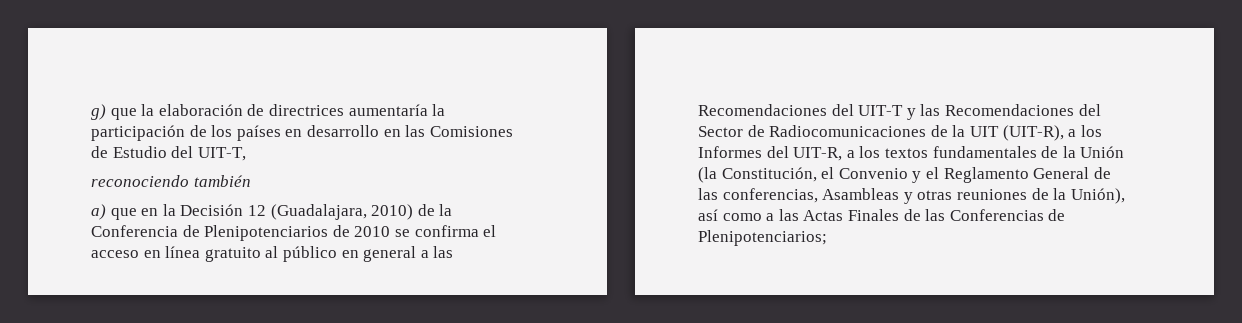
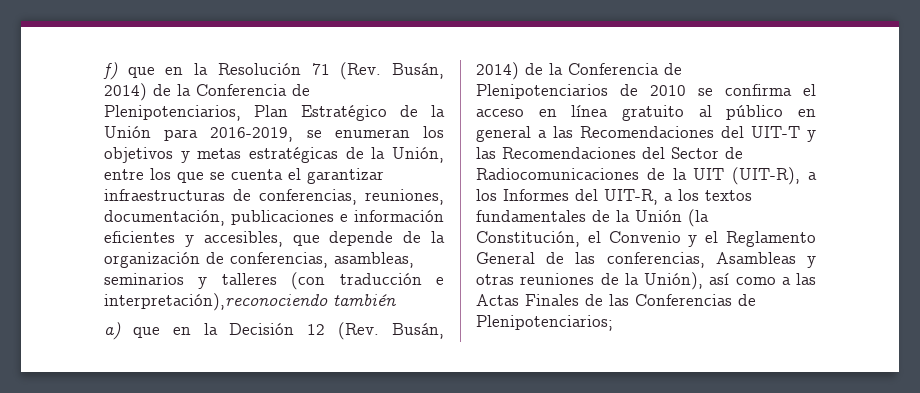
[91,104,446,120] [91,125,513,141] [91,146,246,161] [91,175,189,187] g) que la elaboración de directrices aumentaría la participación de los países en desarrollo en las Comisiones de Estudio del UIT-T, // reconociendo -> [103,62,445,80] [104,83,310,101] [104,105,445,121] [104,126,444,142] [104,147,444,163] [104,168,384,184] [104,189,444,205] [104,210,444,226] [104,231,445,247] [104,252,414,268] [104,272,444,290] [104,293,328,311] f) que en la Resolución 71 (Rev. Busán, 2014) de la Conferencia de Plenipotenciarios, Plan Estratégico de la Unión para 2016-2019, se enumeran los objetivos y metas estratégicas de la Unión, entre los que se cuenta el garantizar infraestructuras de conferencias, reuniones, documentación, publicaciones e información eficientes y accesibles, que depende de la organización de conferencias, asambleas, seminarios y talleres (con traducción e interpretación),reconociendo
[270,204,414,220] (Guadalajara, 2010) -> [338,322,444,340] [476,62,519,80] (Rev. Busán, 2014)

